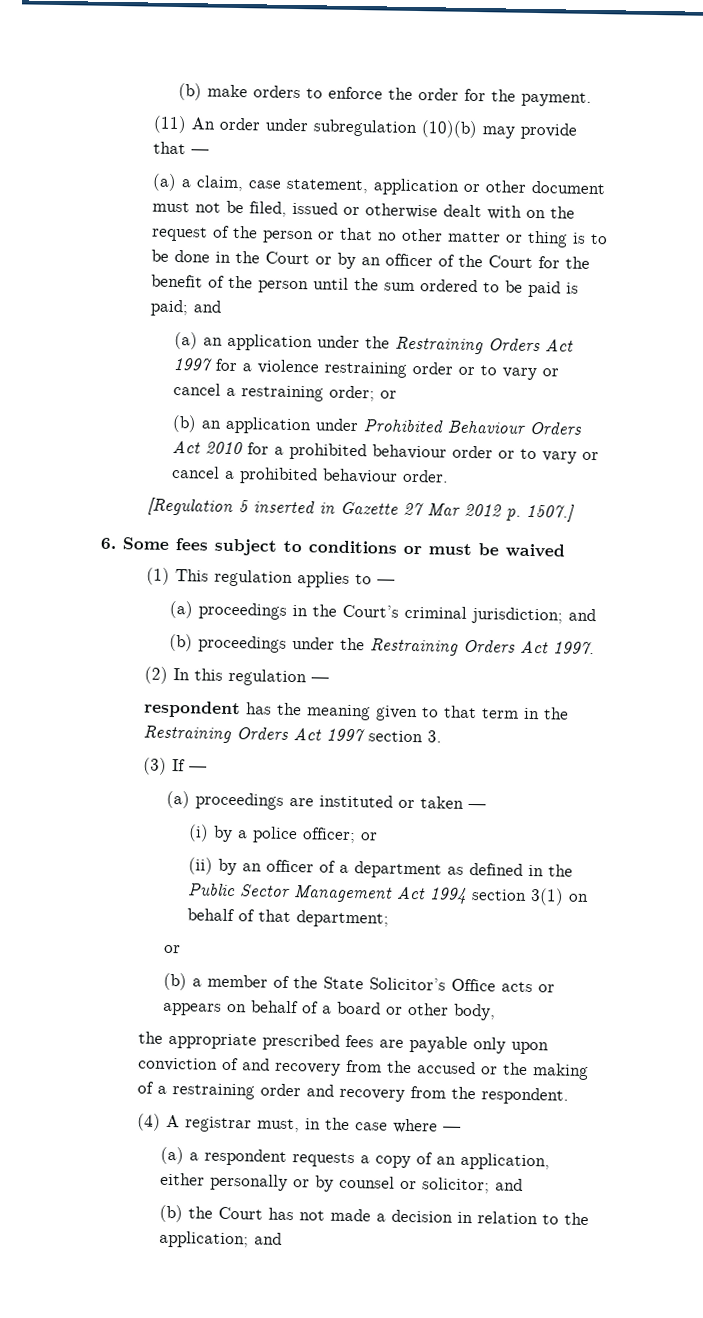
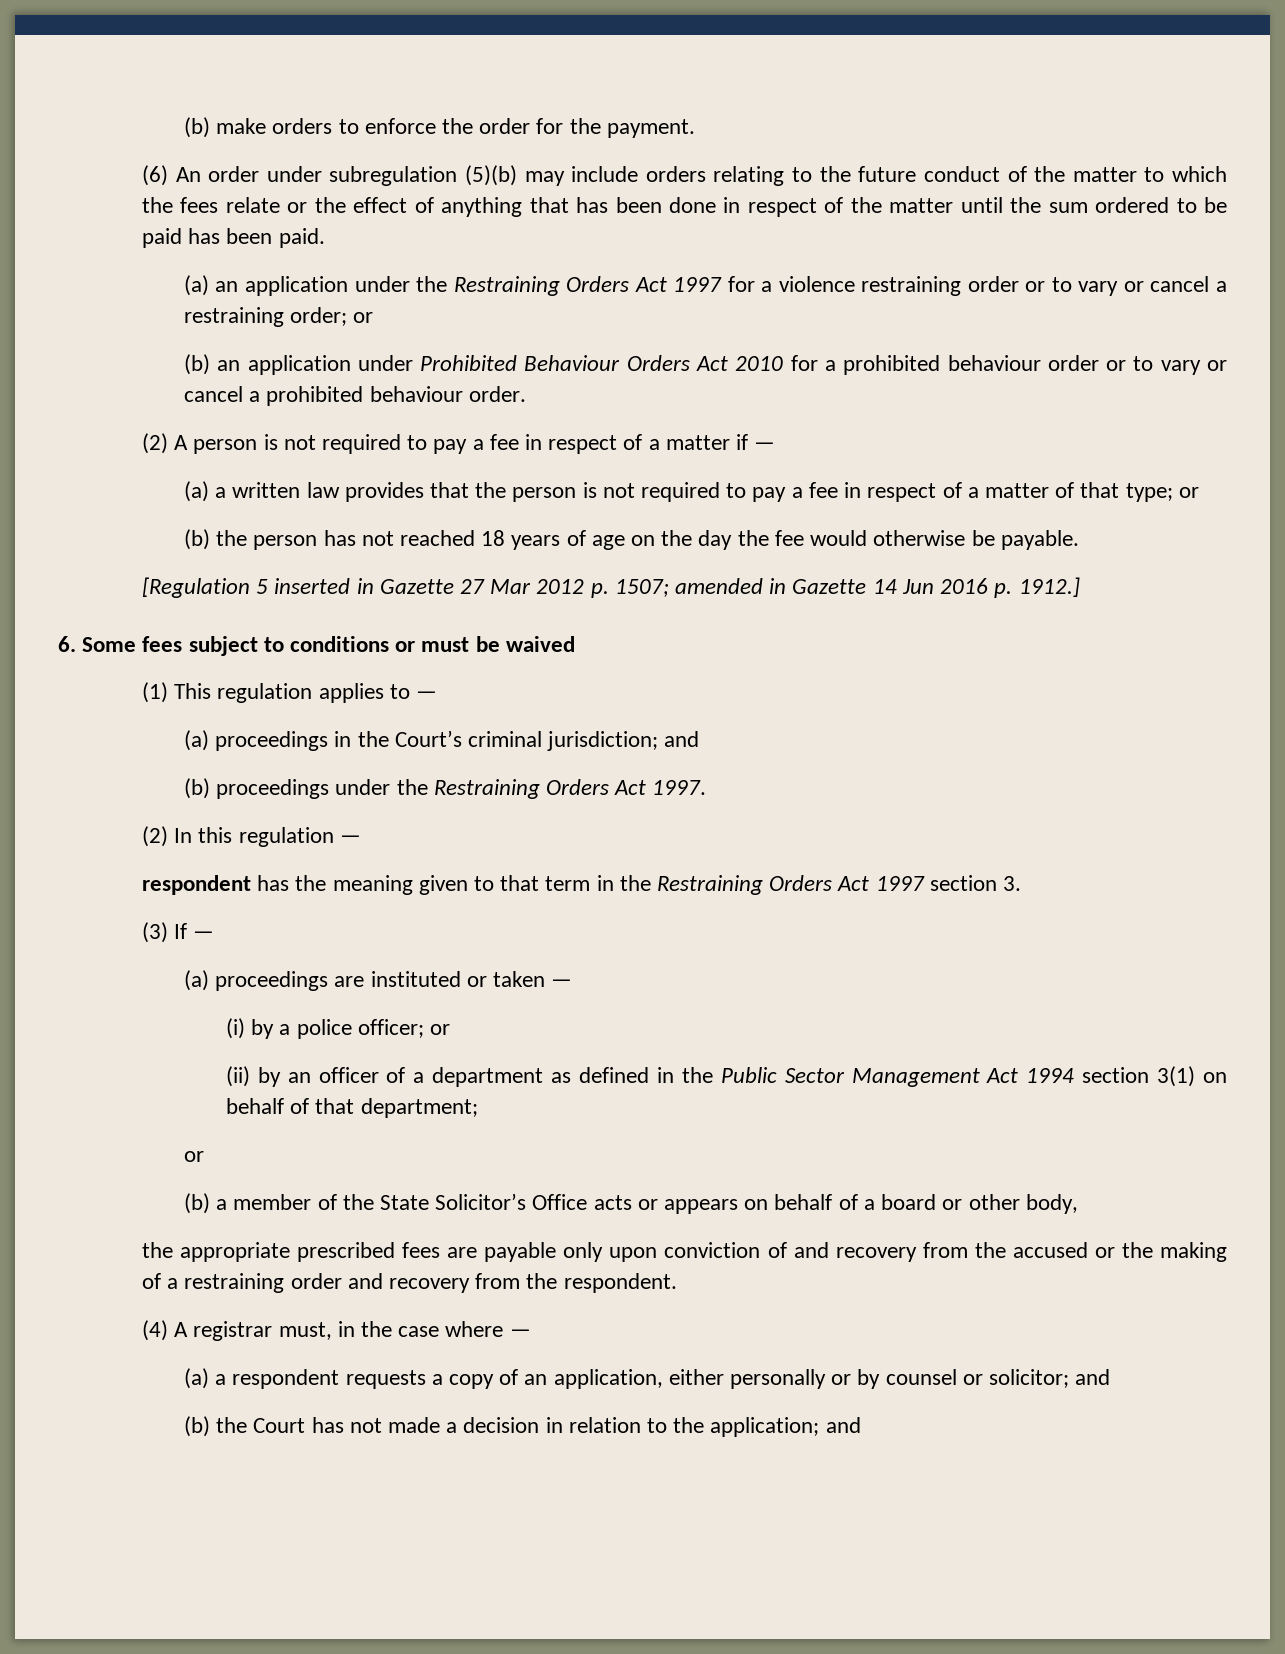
[153,115,188,134] (11) -> [141,165,168,186] (6)
[421,120,579,140] [153,141,210,155] [152,173,607,196] [152,200,576,220] [151,225,609,248] [151,249,591,270] [151,274,310,294] (10)(b) may provide that — // (a) a claim, case statement, application or other document must not be filed, issued or otherwise dealt with on the request of the person or that no other matter or thing is to be done in the Court or by an officer of the Court for the benefit of the person -> [465,165,1227,186] [141,197,954,217] (5)(b) may include orders relating to the future conduct of the matter to which the fees relate or the effect of anything that has been done in respect of the matter
[566,282,580,294] [150,299,222,317] is paid; and -> [188,228,325,248] has been paid.
(449, 476) none -> [141,433,776,454] [183,481,1199,502] [183,529,1079,550] // (2) A person is not required to pay a fee in respect of a matter if — // (a) a written law provides that the person is not required to pay a fee in respect of a matter of that type; or // (b) the person has not reached 18 years of age on the day the fee would otherwise be payable.
[526,503,576,522] 1507.] -> [614,577,1080,598] 1507; amended in Gazette 14 Jun 2016 p. 1912.]

